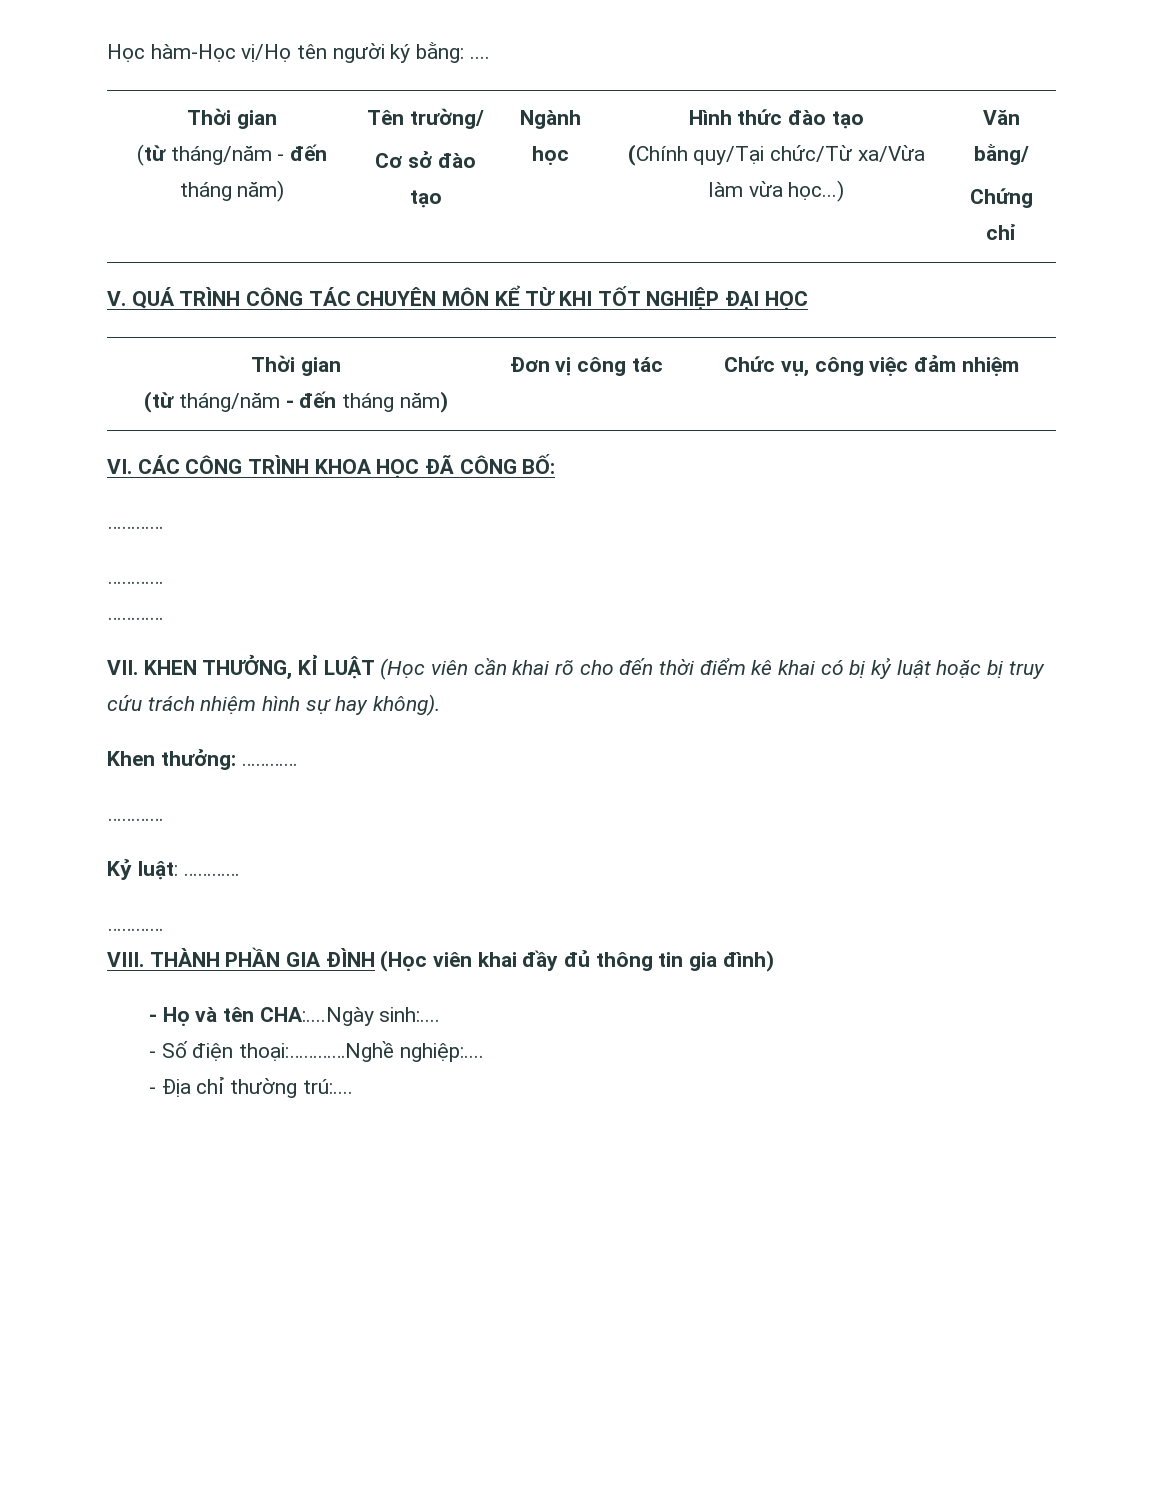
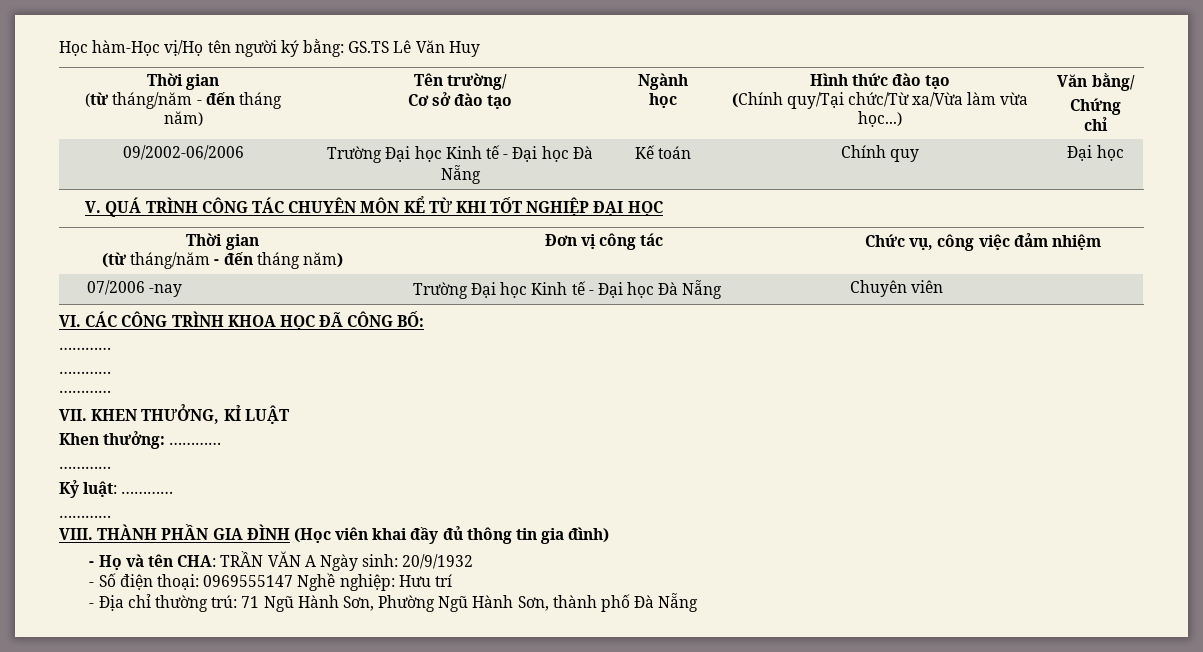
[469,56,490,59] .... -> [348,40,480,57] GS.TS Lê Văn Huy
(1016, 232) none -> [122,145,244,160] [327,145,593,163] [440,165,481,184] [634,145,692,159] [840,145,920,162] [1067,145,1124,161] // 09/2002-06/2006 | Trường Đại học Kinh tế - Đại học Đà Nẵng | Kế toán | Chính quy | Đại học
(1019, 366) none -> [86,280,182,297] [412,280,723,299] [849,280,943,297] // 07/2006 -nay | Trường Đại học Kinh tế - Đại học Đà Nẵng | Chuyên viên
[380,657,1045,680] [107,694,441,716] (Học viên cần khai rõ cho đến thời điểm kê khai có bị kỷ luật hoặc bị truy cứu trách nhiệm hình sự hay không). -> (289, 414) none
[259,1007,441,1026] [148,1041,484,1062] [148,1077,353,1098] CHA:....Ngày sinh:.... // - Số điện thoại:…………Nghề nghiệp:.... // - Địa chỉ thường trú:.... -> [177,551,474,571] [89,573,452,591] [89,593,699,612] CHA: TRẦN VĂN A Ngày sinh: 20/9/1932 // - Số điện thoại: 0969555147 Nghề nghiệp: Hưu trí // - Địa chỉ thường trú: 71 Ngũ Hành Sơn, Phường Ngũ Hành Sơn, thành phố Đà Nẵng

